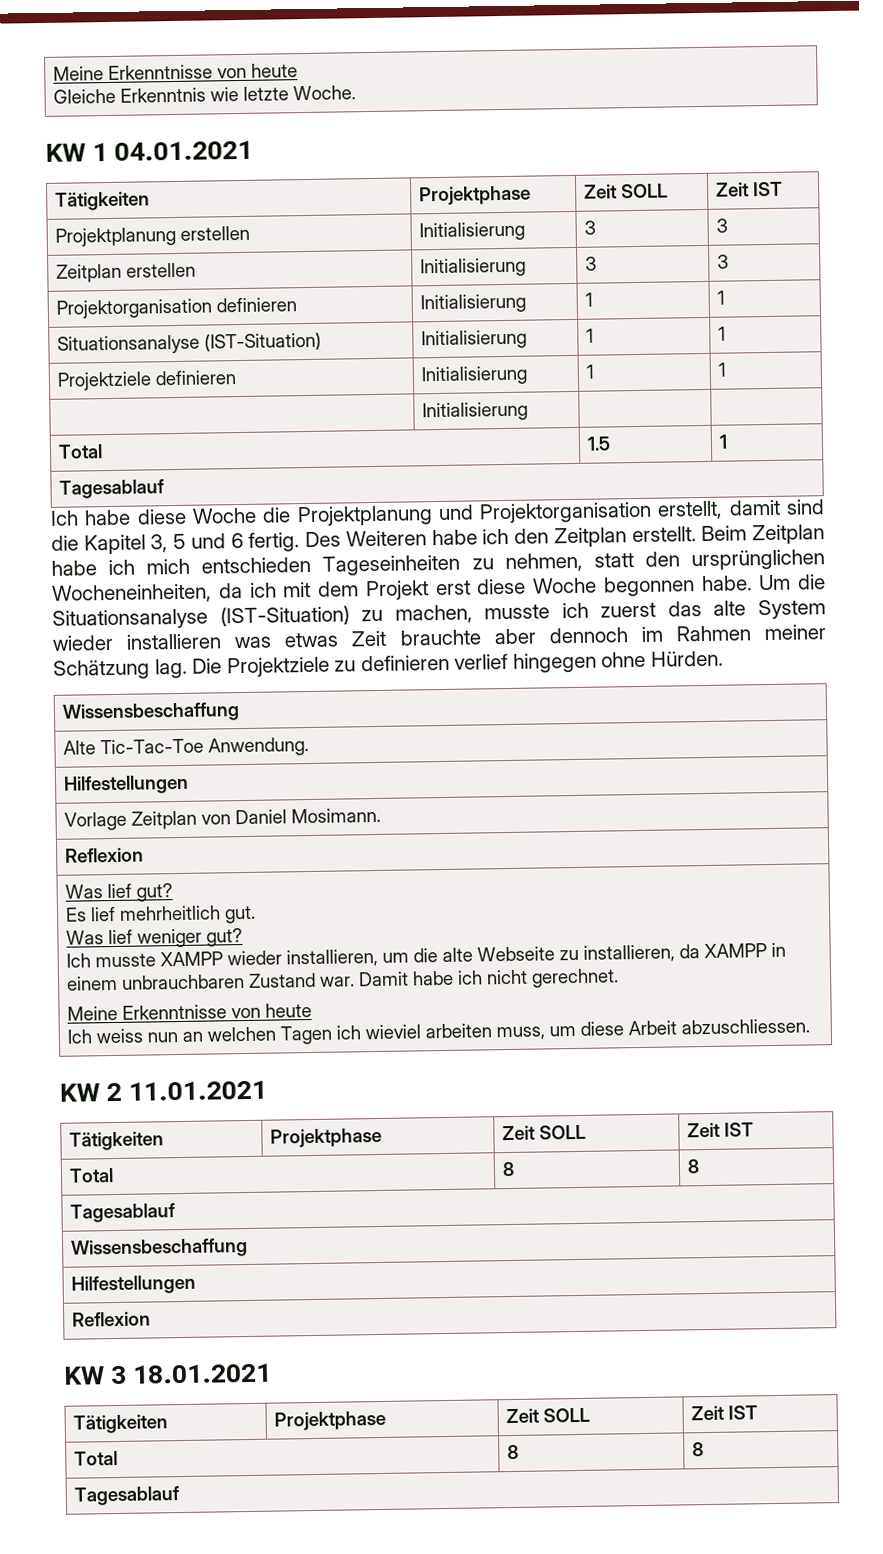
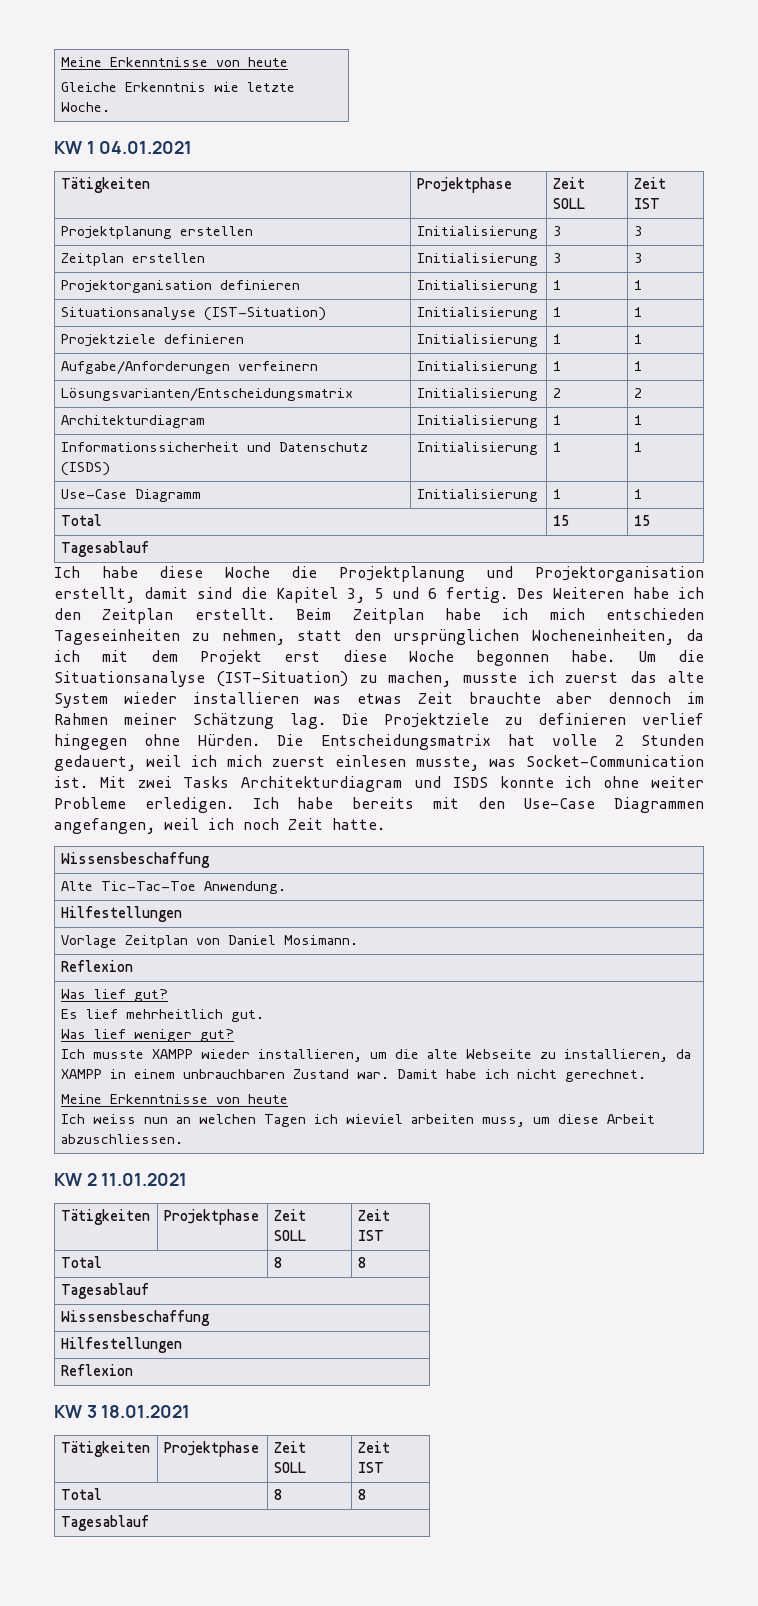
[421,401,528,422] [57,444,103,459] [586,436,611,451] [718,434,728,449] | Initialisierung | | // Total | 1.5 | 1 -> [60,361,318,374] [416,361,538,374] [552,361,561,371] [633,361,642,371] [60,388,353,401] [416,388,538,401] [552,388,561,398] [633,388,642,398] [60,415,205,428] [416,415,538,428] [552,415,561,425] [633,415,642,425] [60,442,368,452] [60,462,110,476] [416,442,538,455] [552,442,561,452] [633,442,642,452] [60,489,201,502] [416,489,538,502] [552,489,561,499] [633,489,642,499] [60,514,102,526] [552,515,569,526] [633,515,650,526] Aufgabe/Anforderungen verfeinern | Initialisierung | 1 | 1 // Lösungsvarianten/Entscheidungsmatrix | Initialisierung | 2 | 2 // Architekturdiagram | Initialisierung | 1 | 1 // Informationssicherheit und Datenschutz (ISDS) | Initialisierung | 1 | 1 // Use-Case Diagramm | Initialisierung | 1 | 1 // Total | 15 | 15
(724, 658) none -> [277,734,704,750] [54,755,704,771] [54,776,704,792] [54,797,704,813] [54,818,385,834] Die Entscheidungsmatrix hat volle 2 Stunden gedauert, weil ich mich zuerst einlesen musste, was Socket-Communication ist. Mit zwei Tasks Architekturdiagram und ISDS konnte ich ohne weiter Probleme erledigen. Ich habe bereits mit den Use-Case Diagrammen angefangen, weil ich noch Zeit hatte.

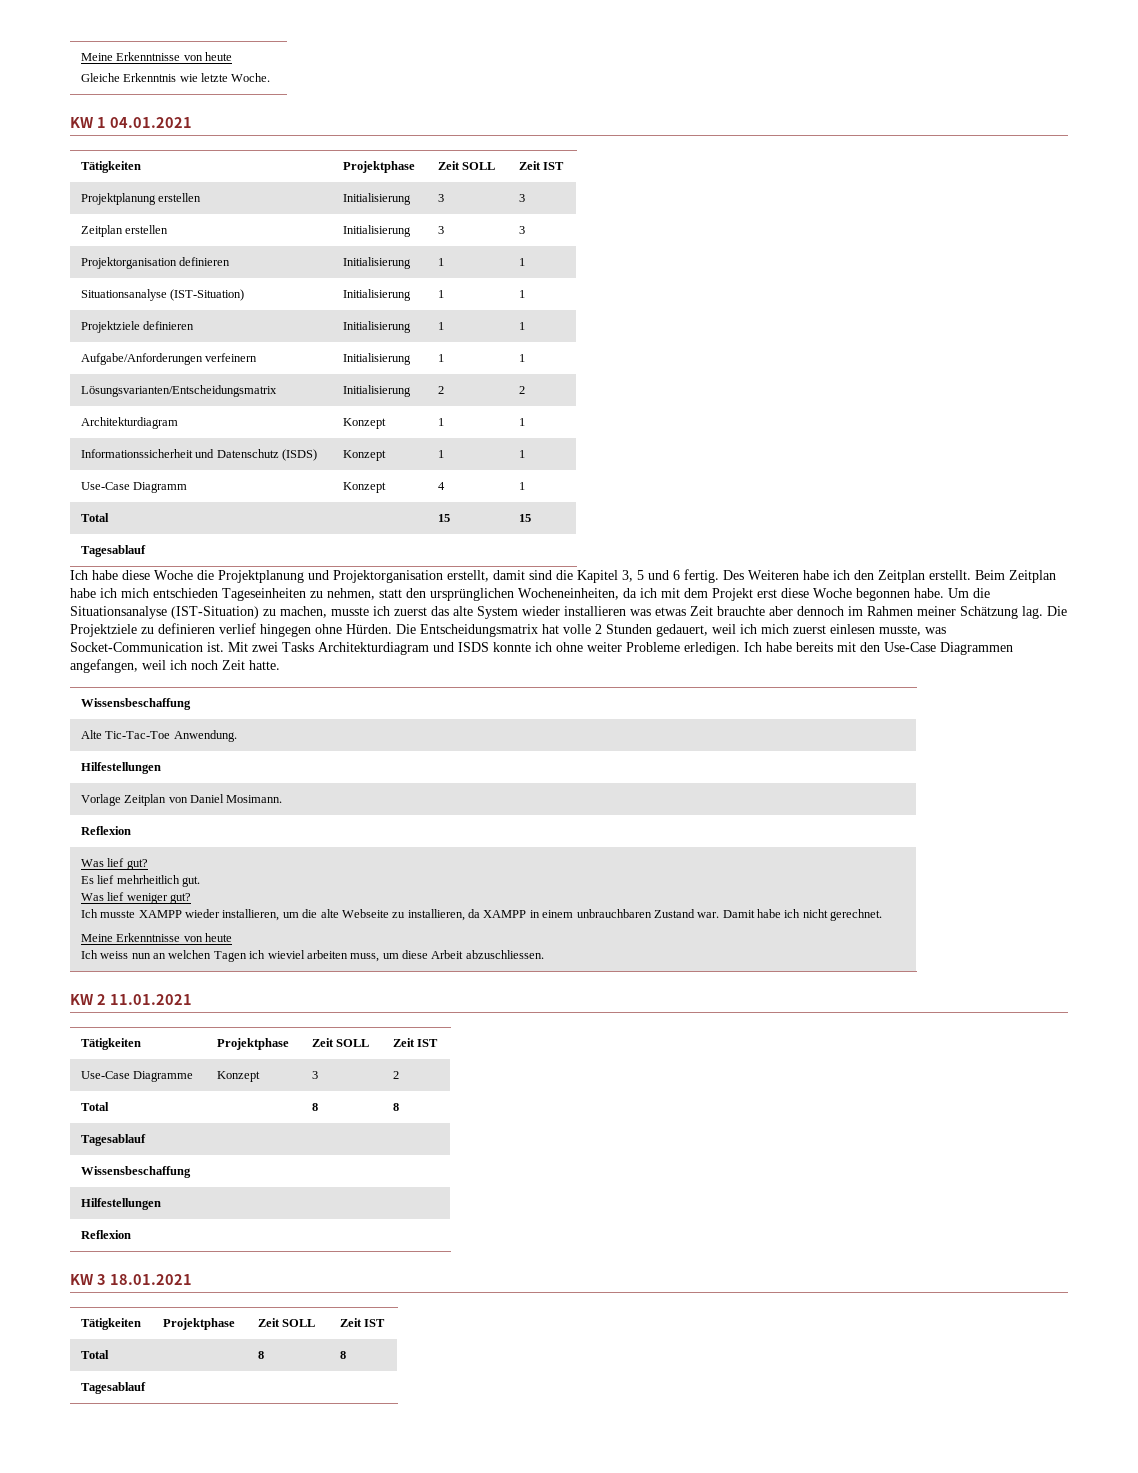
[416,415,538,428] Initialisierung -> [342,418,386,429] Konzept
[416,442,538,455] Initialisierung -> [342,450,386,461] Konzept
[416,489,538,502] [552,489,561,499] Initialisierung | 1 -> [342,482,386,493] [437,482,445,490] Konzept | 4
(384, 1235) none -> [80,1071,194,1082] [216,1071,260,1082] [311,1071,318,1079] [392,1071,399,1079] // Use-Case Diagramme | Konzept | 3 | 2

